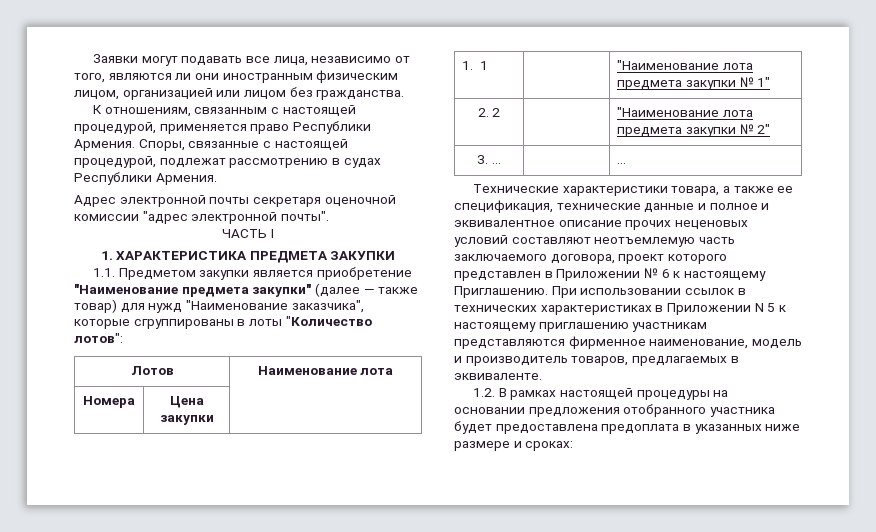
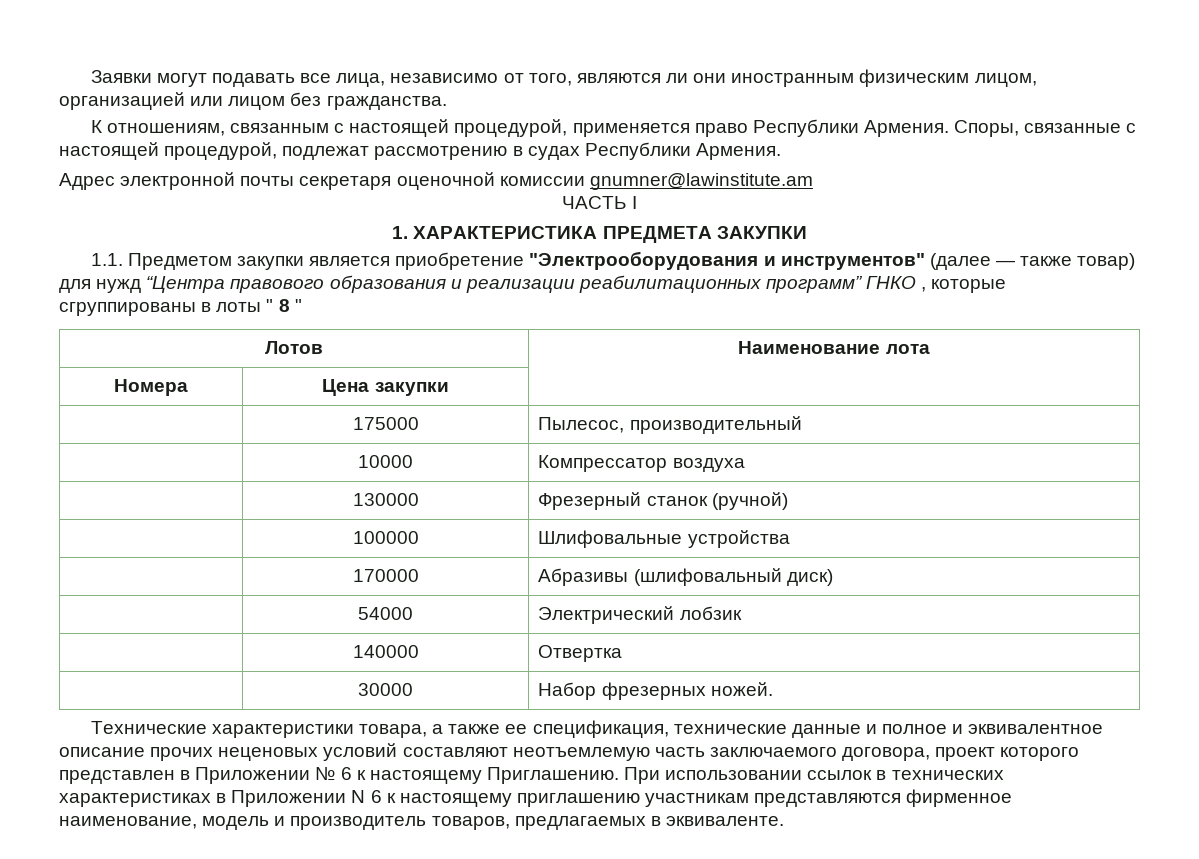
[142,211,329,224] "адрес электронной почты". -> [589,173,813,190] gnumner@lawinstitute.am
[74,284,312,297] "Наименование предмета закупки" -> [529,251,925,270] "Электрооборудования и инструментов"
[185,300,364,313] "Наименование заказчика", -> [146,275,927,293] “Центра правового образования и реализации реабилитационных программ” ГНКО ,
[285,316,372,326] [74,333,123,343] "Количество лотов": -> [266,299,302,312] " 8 "
[462,61,489,70] [617,60,754,70] [617,77,771,90] [477,108,501,117] [617,107,754,117] [617,124,771,137] [477,155,501,164] [617,163,627,164] 1. 1 | | "Наименование лота предмета закупки № 1" // 2. 2 | | "Наименование лота предмета закупки № 2" // 3. ... | | ... -> [352,417,419,430] [538,416,802,434] [358,455,413,468] [538,455,745,472] [352,493,419,506] [538,492,788,510] [352,531,419,544] [538,530,790,548] [352,569,419,582] [538,568,833,586] [358,607,413,620] [538,606,742,624] [352,645,419,658] [538,645,623,662] [358,683,413,696] [538,682,773,700] | 175000 | Пылесос, производительный // | 10000 | Компрессатор воздуха // | 130000 | Фрезерный станок (ручной) // | 100000 | Шлифовальные устройства // | 170000 | Абразивы (шлифовальный диск) // | 54000 | Электрический лобзик // | 140000 | Отвертка // | 30000 | Набор фрезерных ножей.
[767,303,776,312] 5 -> [370,790,382,803] 6
[473,388,729,400] [454,404,775,417] [454,421,801,434] [454,441,574,451] // 1.2. В рамках настоящей процедуры на основании предложения отобранного участника будет предоставлена предоплата в указанных ниже размере и сроках: -> (784, 821) none

